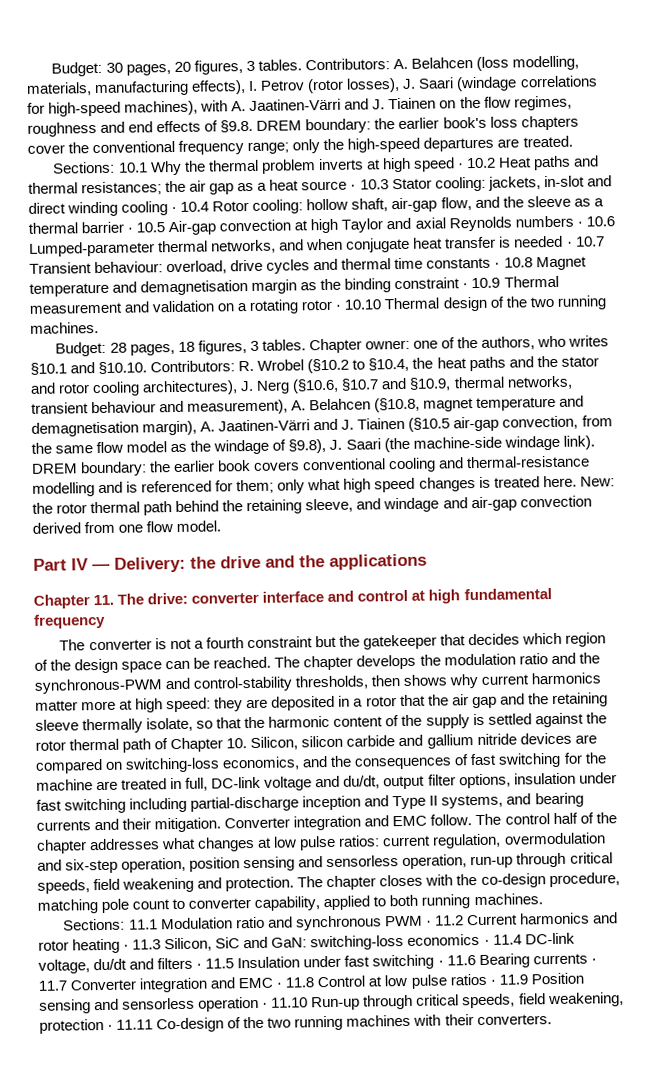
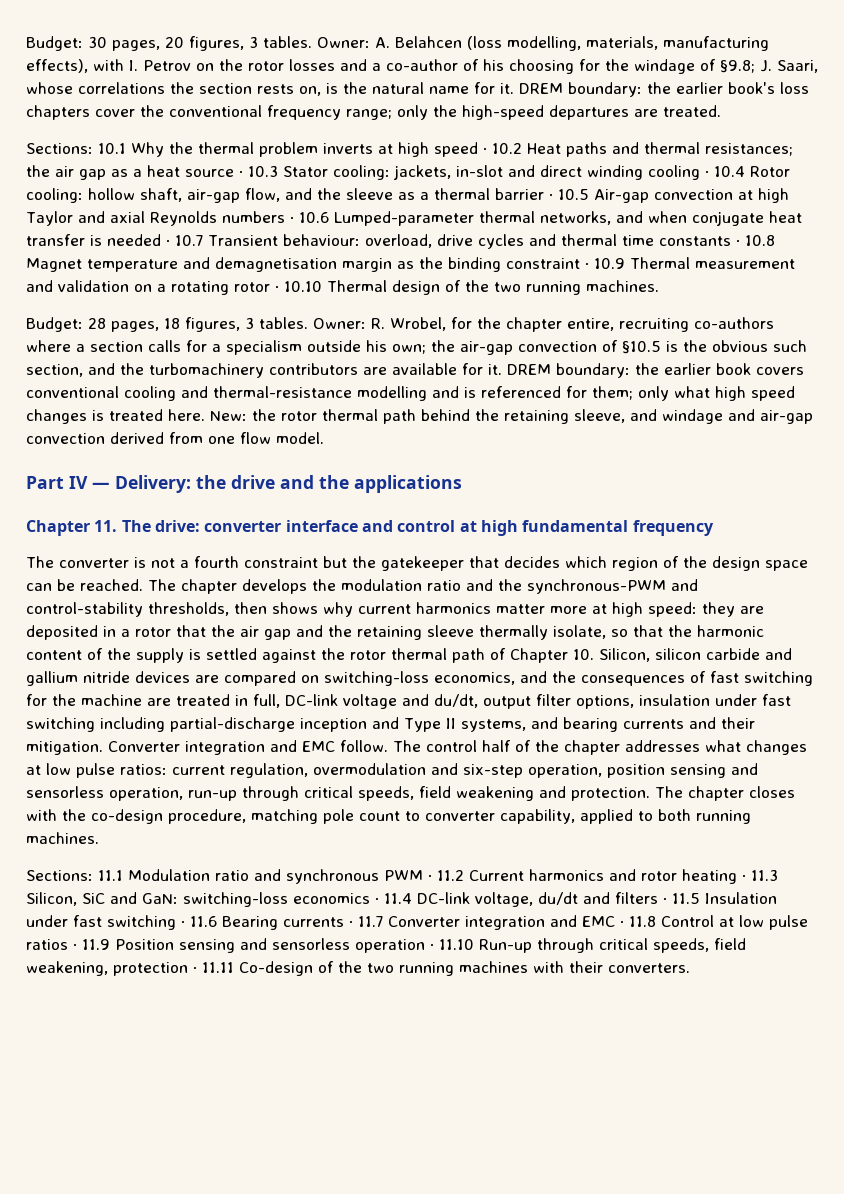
[304,58,390,71] Contributors: -> [317,37,370,48] Owner:
(247, 87) none -> [93,59,124,71] with
[307,75,598,94] [27,95,572,117] [27,119,254,137] (rotor losses), J. Saari (windage correlations for high-speed machines), with A. Jaatinen-Värri and J. Tiainen on the flow regimes, roughness and end effects of §9.8. -> [196,59,818,74] [26,82,514,96] on the rotor losses and a co-author of his choosing for the windage of §9.8; J. Saari, whose correlations the section rests on, is the natural name for it.
[308,335,610,354] [30,355,599,375] [30,375,573,397] [31,395,585,415] [31,415,613,437] [31,435,595,455] Chapter owner: one of the authors, who writes §10.1 and §10.10. Contributors: R. Wrobel (§10.2 to §10.4, the heat paths and the stator and rotor cooling architectures), J. Nerg (§10.6, §10.7 and §10.9, thermal networks, transient behaviour and measurement), A. Belahcen (§10.8, magnet temperature and demagnetisation margin), A. Jaatinen-Värri and J. Tiainen (§10.5 air-gap convection, from the same flow model as the windage of §9.8), J. Saari (the machine-side windage link). -> [313,317,774,332] [26,340,807,355] [26,363,502,378] Owner: R. Wrobel, for the chapter entire, recruiting co-authors where a section calls for a specialism outside his own; the air-gap convection of §10.5 is the obvious such section, and the turbomachinery contributors are available for it.

